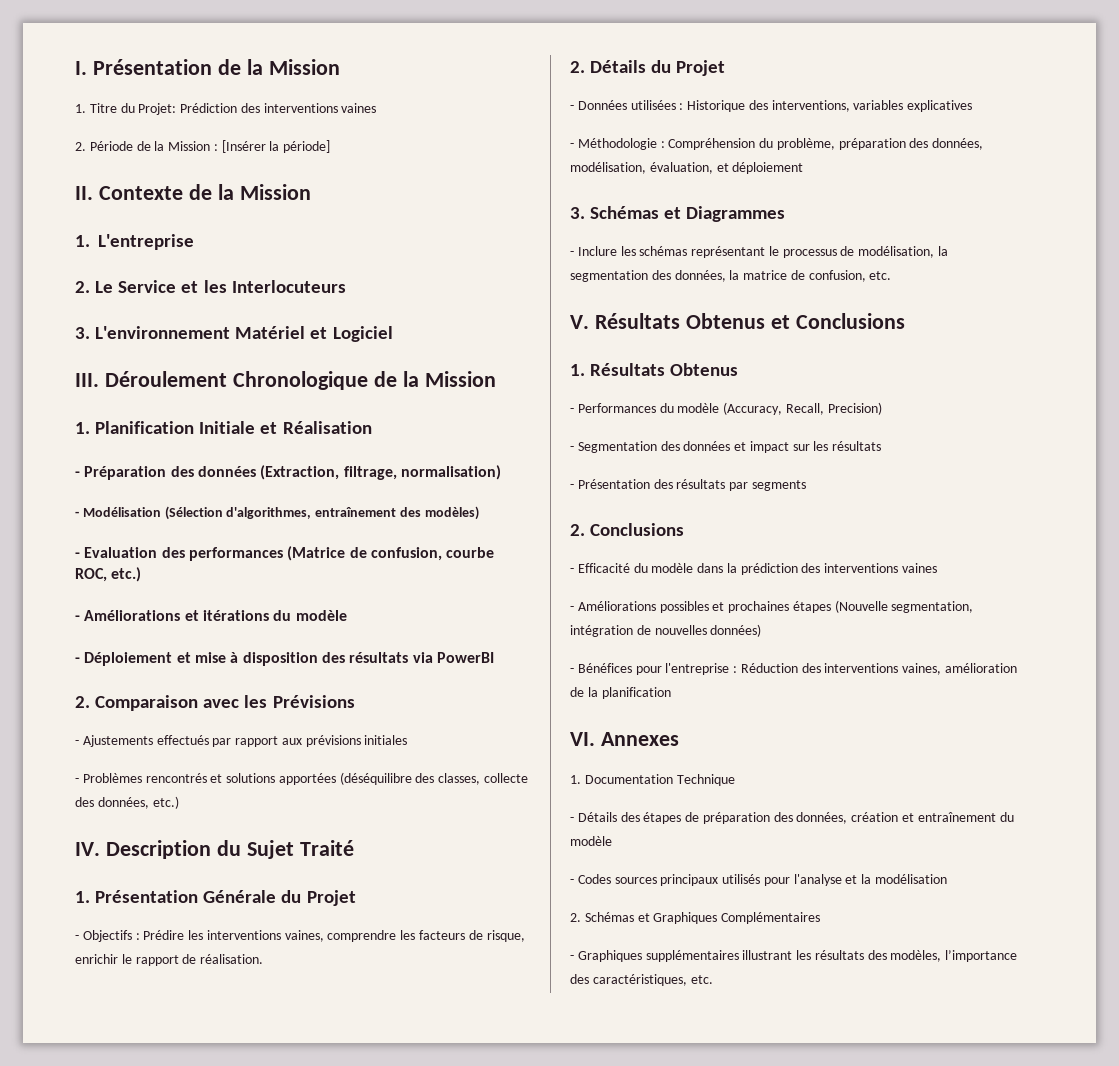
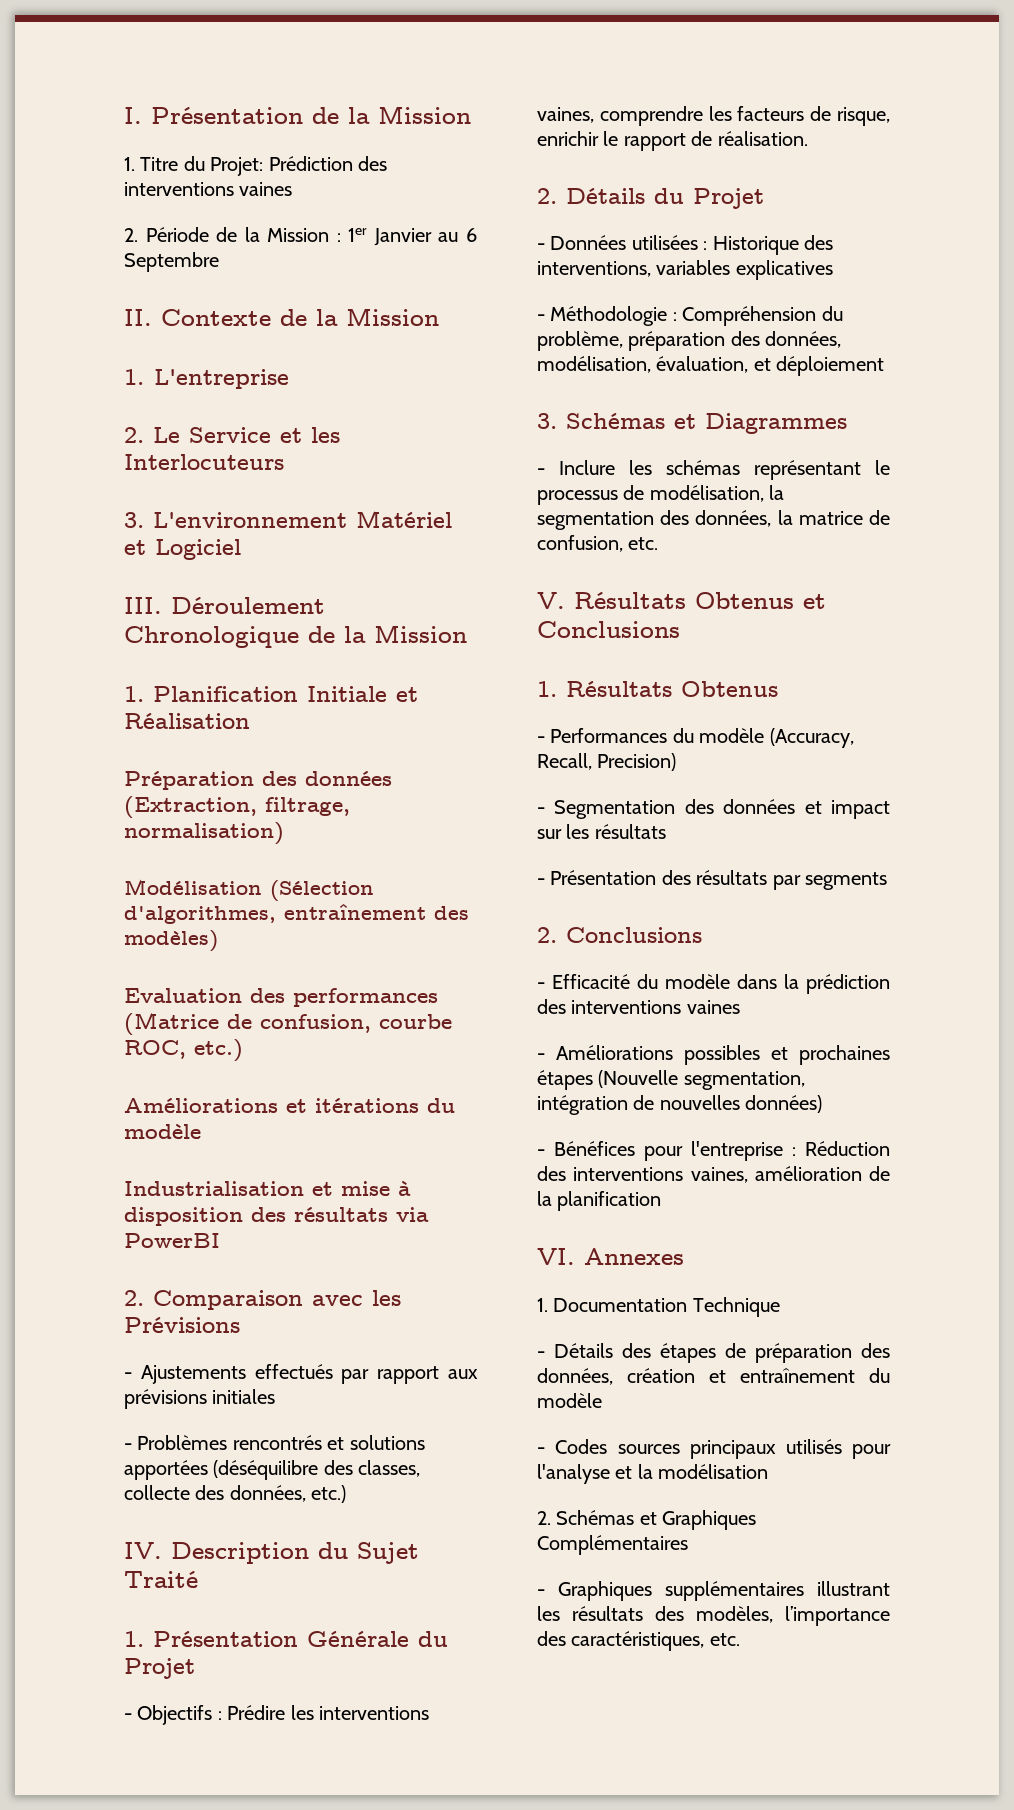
[221,140,331,153] [Insérer la période] -> [348,228,477,246] [124,252,219,272] 1er Janvier au 6 Septembre
[75,471,80,477] - -> (250, 721) none
[75,511,79,517] - -> (284, 833) none
[75,552,80,558] - -> (218, 941) none
[75,615,80,621] - -> (243, 1050) none
[75,652,173,666] - Déploiement -> [124,1181,304,1196] Industrialisation

